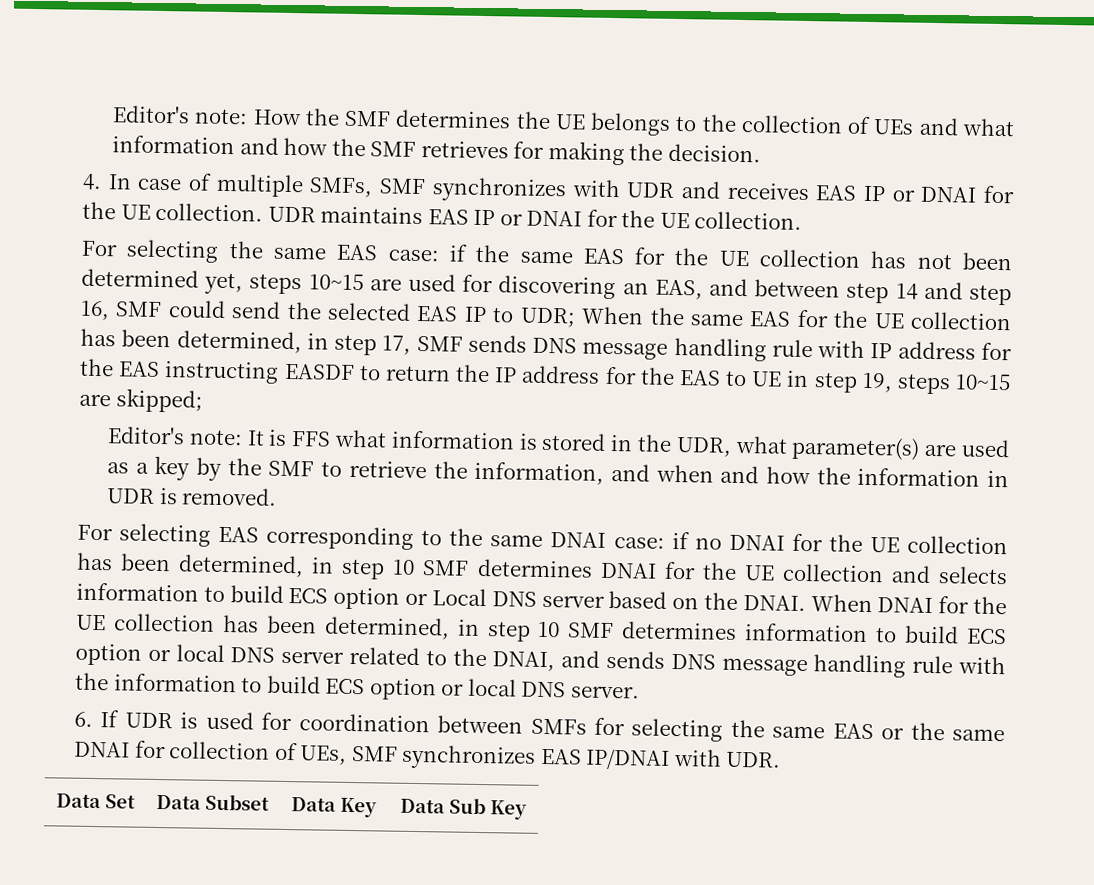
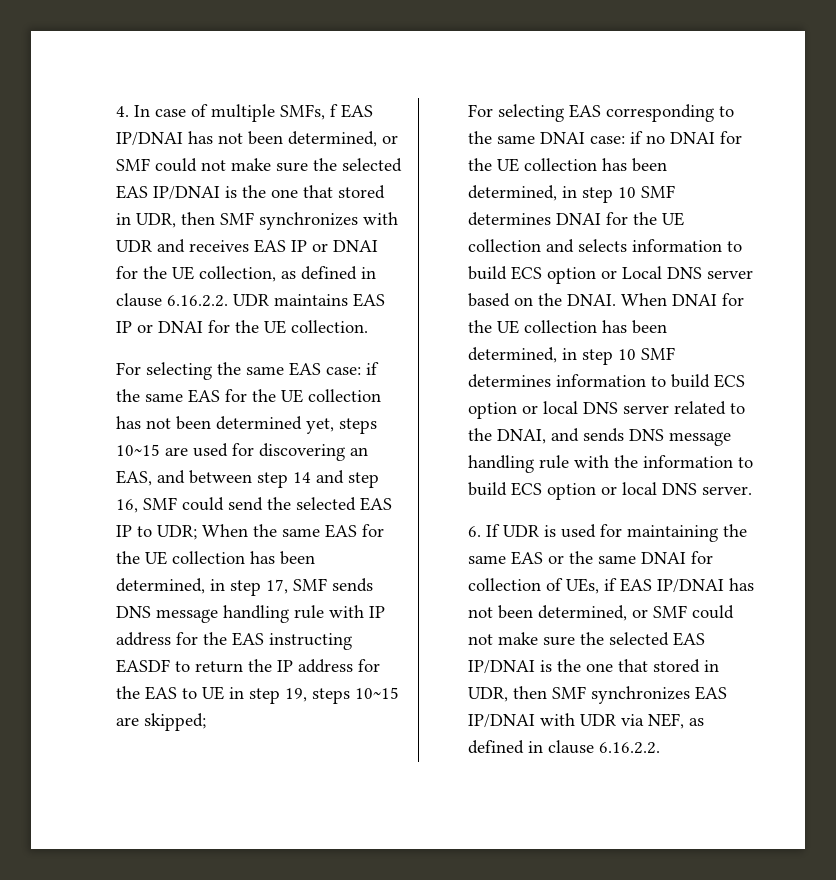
[112,105,1015,137] [112,135,761,166] Editor's note: How the SMF determines the UE belongs to the collection of UEs and what information and how the SMF retrieves for making the decision. // -> (115, 111) none
(374, 187) none -> [329,104,373,118] [115,131,398,147] [115,158,402,172] [115,185,385,200] [115,212,215,228] f EAS IP/DNAI has not been determined, or SMF could not make sure the selected EAS IP/DNAI is the one that stored in UDR, then
[155,202,264,222] collection. -> [198,266,376,282] [115,293,228,307] collection, as defined in clause 6.16.2.2.
[107,426,1011,461] [107,455,1010,488] [107,487,278,506] // Editor's note: It is FFS what information is stored in the UDR, what parameter(s) are used as a key by the SMF to retrieve the information, and when and how the information in UDR is removed. -> (206, 722) none
[298,713,724,742] coordination between SMFs for selecting -> [626,525,718,542] maintaining
(348, 755) none -> [603,578,754,593] [467,605,734,621] [467,632,705,646] [467,659,719,674] [467,686,547,702] if EAS IP/DNAI has not been determined, or SMF could not make sure the selected EAS IP/DNAI is the one that stored in UDR, then
[725,751,782,768] [55,793,136,809] [156,794,270,811] [291,797,377,818] [399,798,527,820] UDR. // Data Set | Data Subset | Data Key | Data Sub Key -> [579,713,704,729] [467,740,660,754] UDR via NEF, as defined in clause 6.16.2.2.

